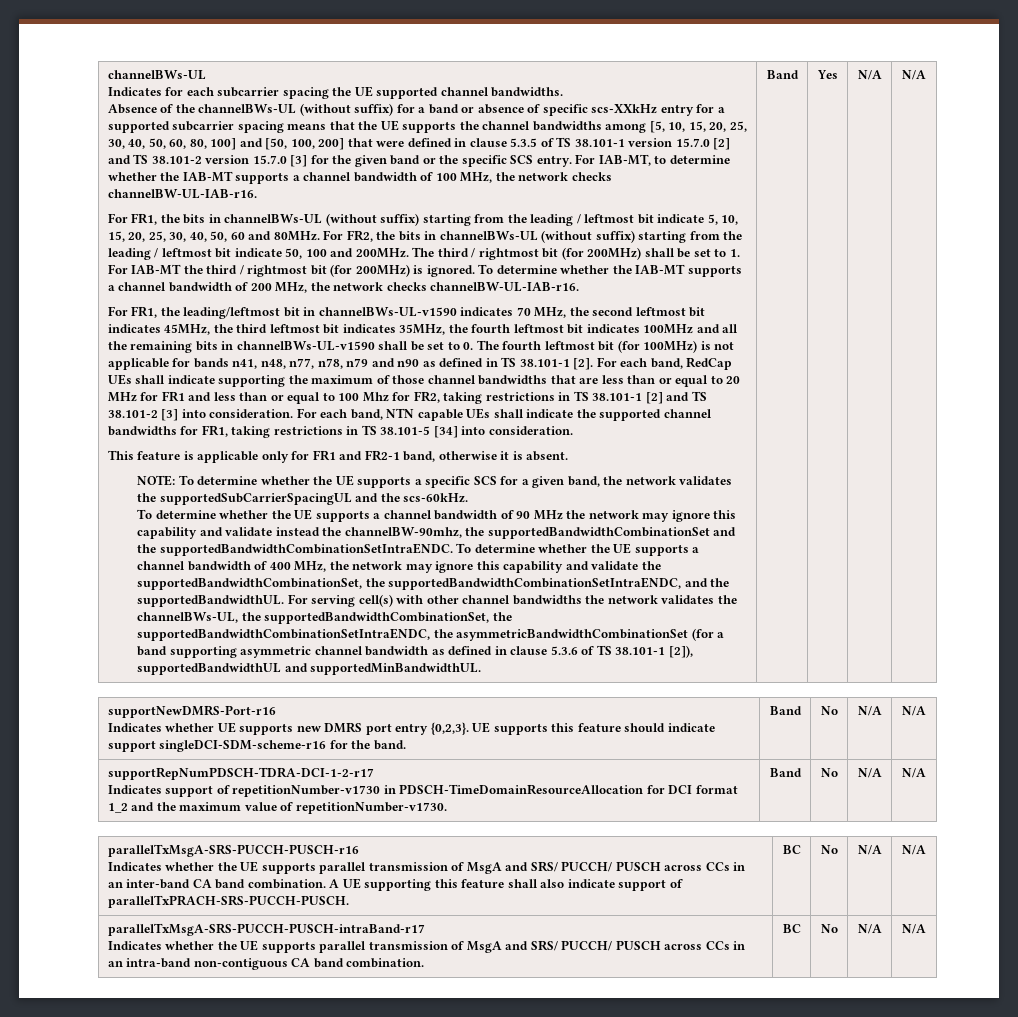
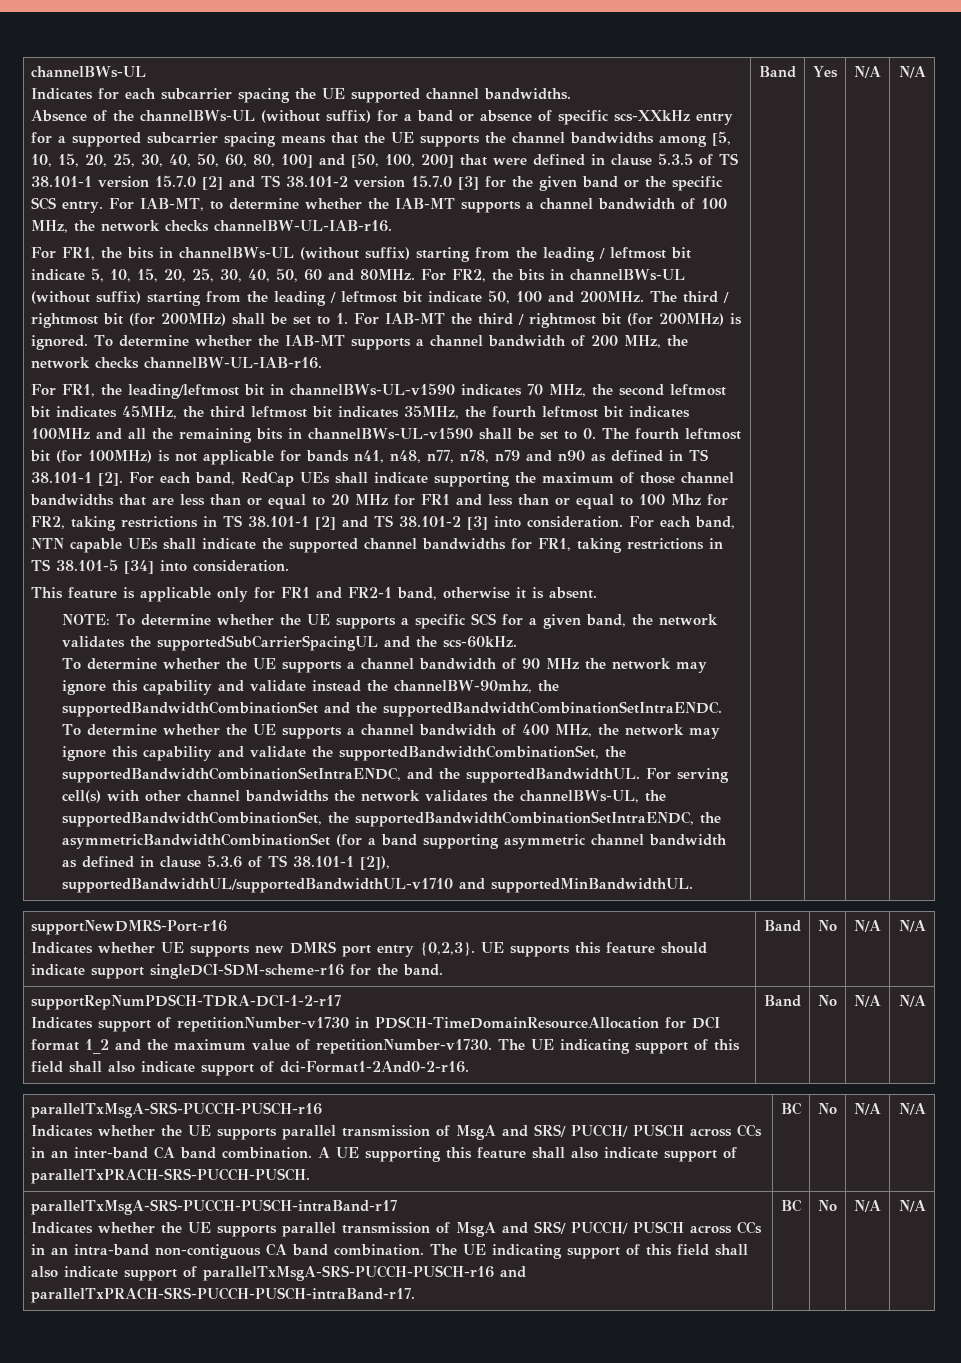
[137,663,282,675] supportedBandwidthUL -> [62,878,454,893] supportedBandwidthUL/supportedBandwidthUL-v1710
(447, 808) none -> [498,1039,741,1054] [31,1061,470,1076] The UE indicating support of this field shall also indicate support of dci-Format1-2And0-2-r16.
(425, 963) none -> [430,1244,749,1259] [31,1265,527,1281] [31,1287,416,1303] The UE indicating support of this field shall also indicate support of parallelTxMsgA-SRS-PUCCH-PUSCH-r16 and parallelTxPRACH-SRS-PUCCH-PUSCH-intraBand-r17.

